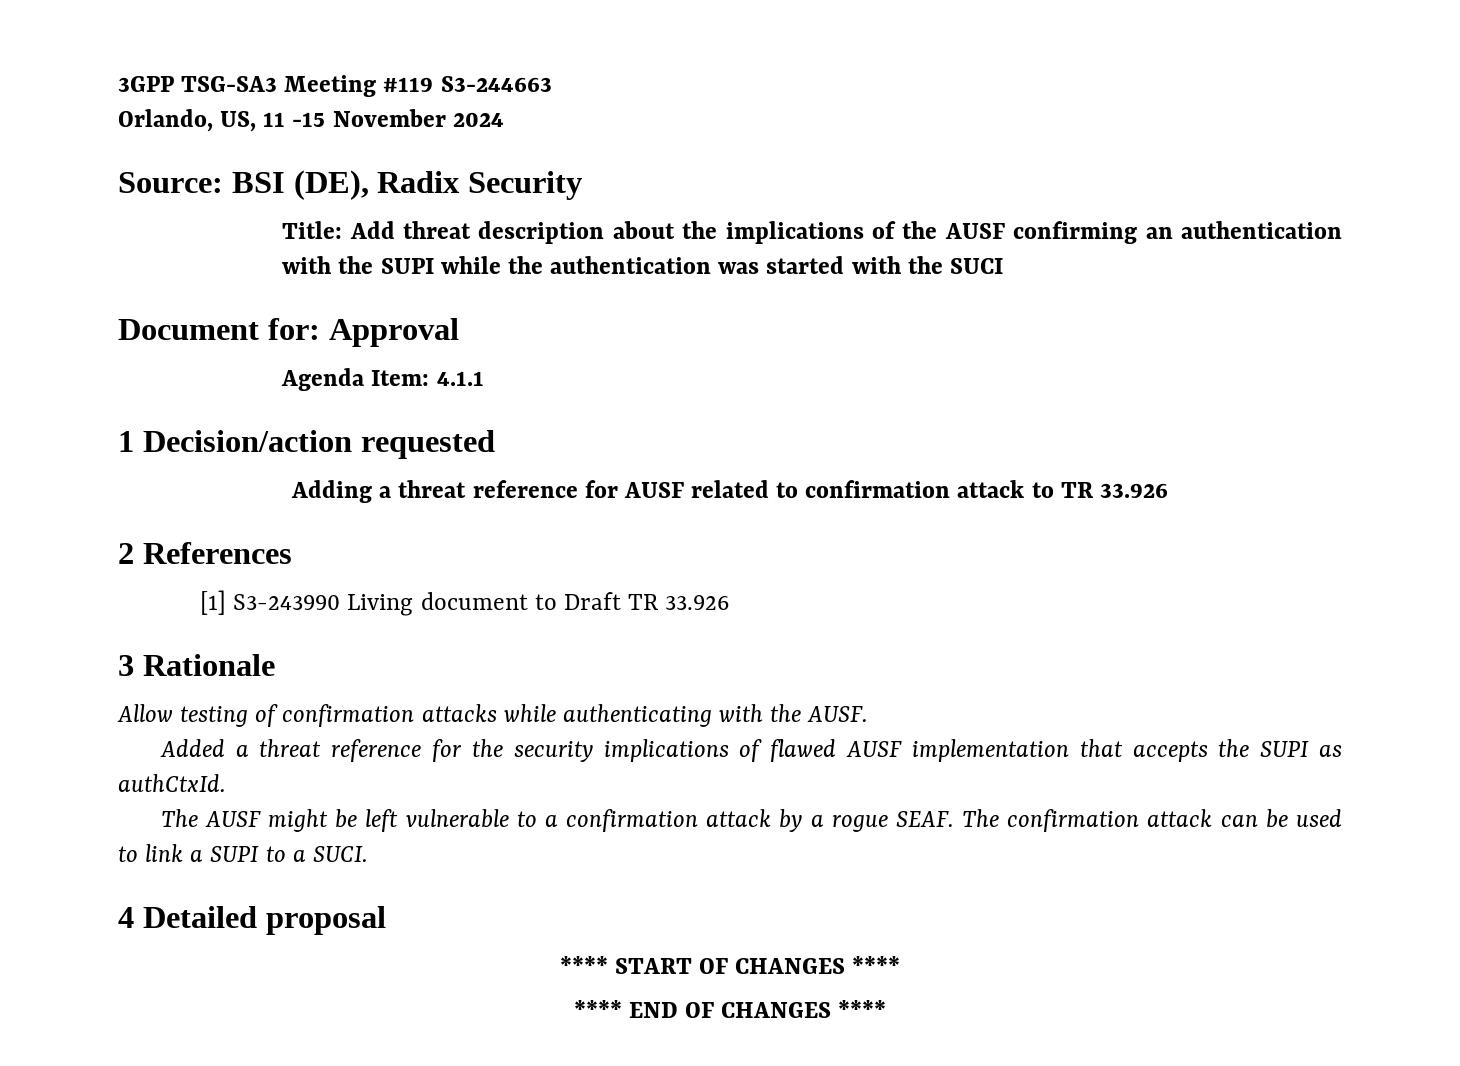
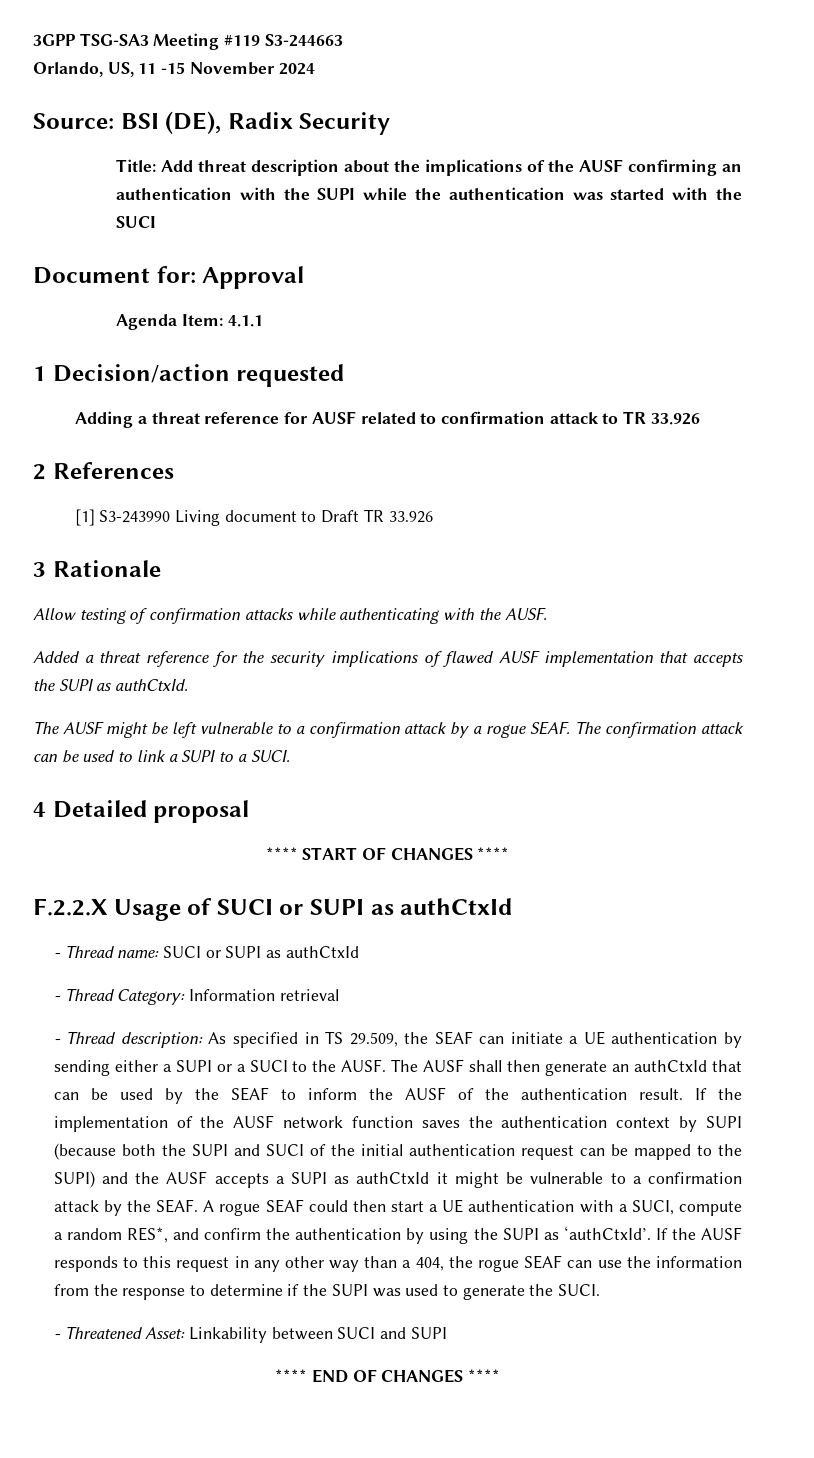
(901, 965) none -> [33,898,513,921] [53,945,359,958] [53,988,339,1005] [53,1031,742,1048] [53,1059,742,1076] [53,1087,742,1104] [53,1115,742,1132] [53,1143,742,1160] [53,1171,742,1188] [53,1199,742,1216] [53,1226,743,1244] [53,1255,742,1272] [53,1284,601,1300] [53,1326,447,1343] // F.2.2.X Usage of SUCI or SUPI as authCtxId // - Thread name: SUCI or SUPI as authCtxId // - Thread Category: Information retrieval // - Thread description: As specified in TS 29.509, the SEAF can initiate a UE authentication by sending either a SUPI or a SUCI to the AUSF. The AUSF shall then generate an authCtxId that can be used by the SEAF to inform the AUSF of the authentication result. If the implementation of the AUSF network function saves the authentication context by SUPI (because both the SUPI and SUCI of the initial authentication request can be mapped to the SUPI) and the AUSF accepts a SUPI as authCtxId it might be vulnerable to a confirmation attack by the SEAF. A rogue SEAF could then start a UE authentication with a SUCI, compute a random RES*, and confirm the authentication by using the SUPI as ‘authCtxId’. If the AUSF responds to this request in any other way than a 404, the rogue SEAF can use the information from the response to determine if the SUPI was used to generate the SUCI. // - Threatened Asset: Linkability between SUCI and SUPI

